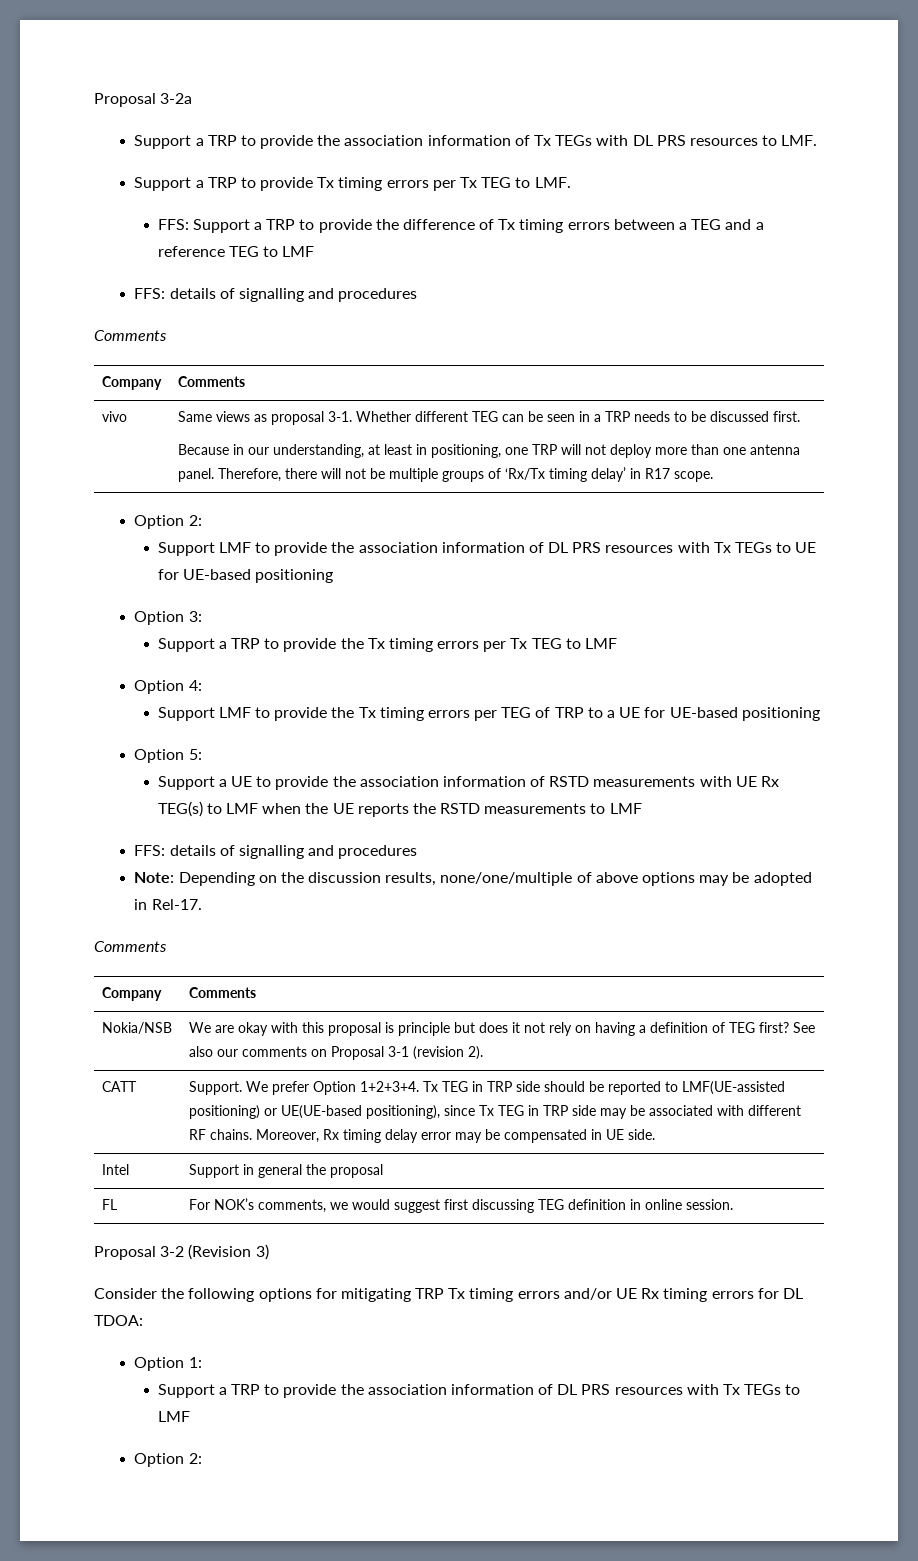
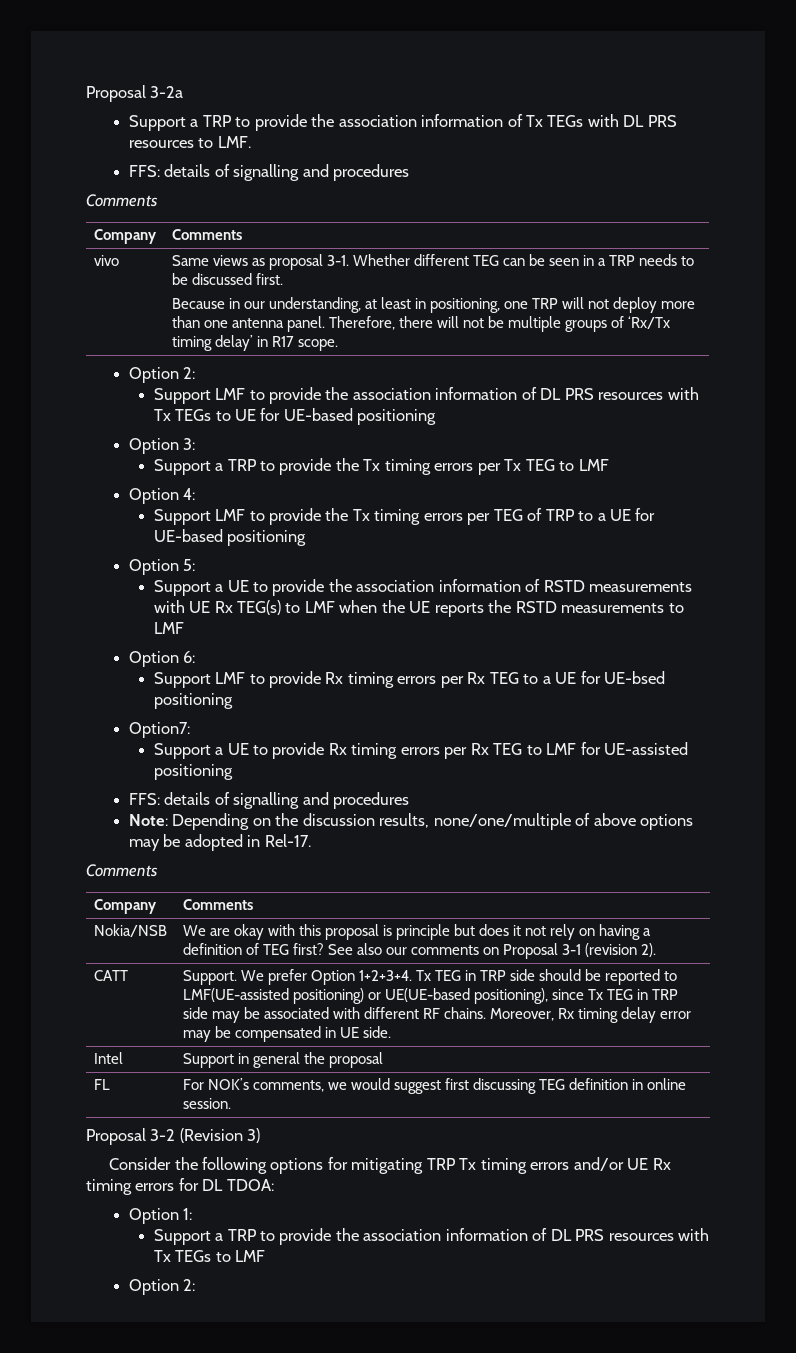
[134,177,571,191] [157,219,764,233] [157,246,315,257] // Support a TRP to provide Tx timing errors per Tx TEG to LMF. // FFS: Support a TRP to provide the difference of Tx timing errors between a TEG and a reference TEG to LMF -> (251, 142) none
(642, 808) none -> [128,651,196,667] [153,671,665,688] [153,693,233,709] [128,722,190,738] [153,742,688,759] [153,764,233,780] // Option 6: // Support LMF to provide Rx timing errors per Rx TEG to a UE for UE-bsed positioning // Option7: // Support a UE to provide Rx timing errors per Rx TEG to LMF for UE-assisted positioning

